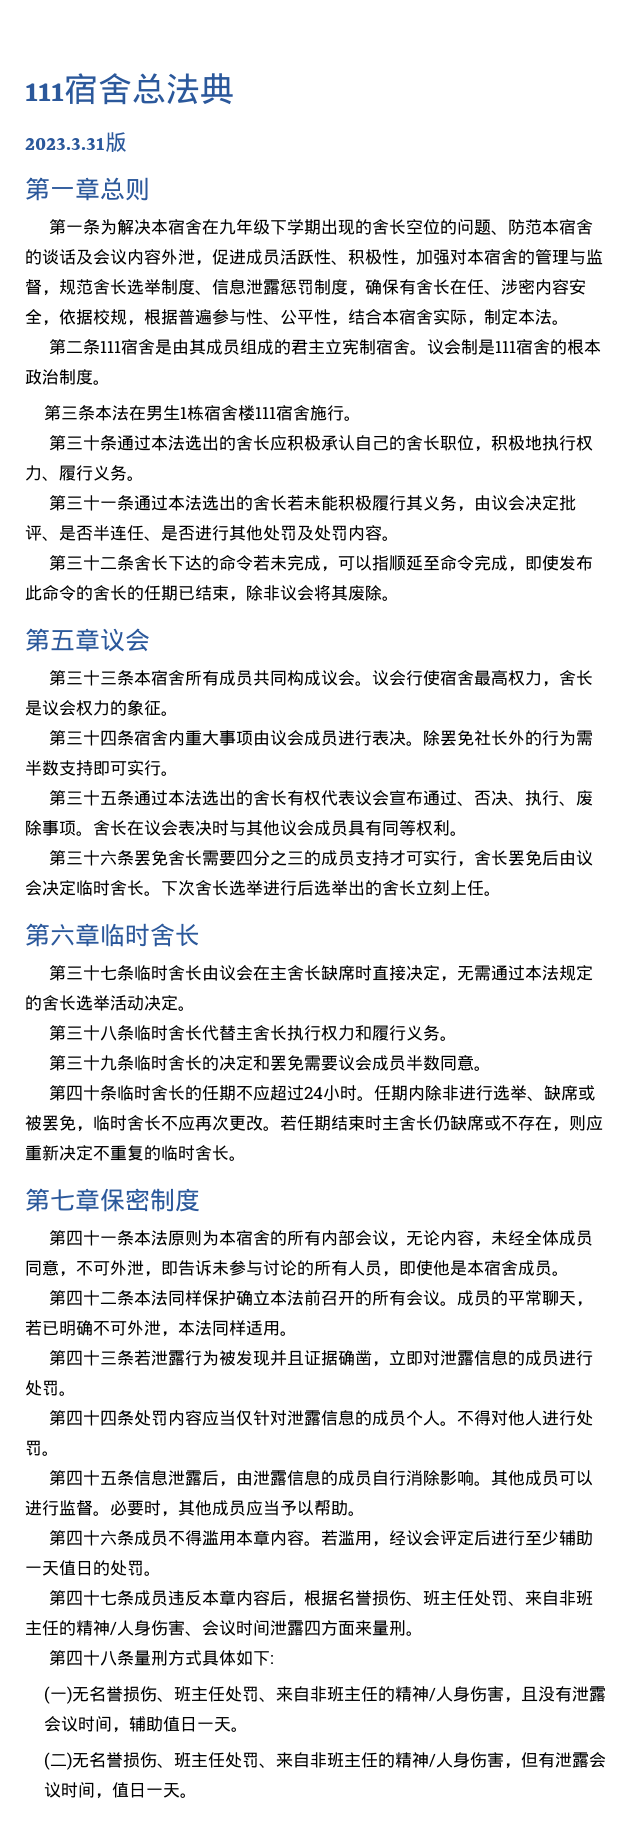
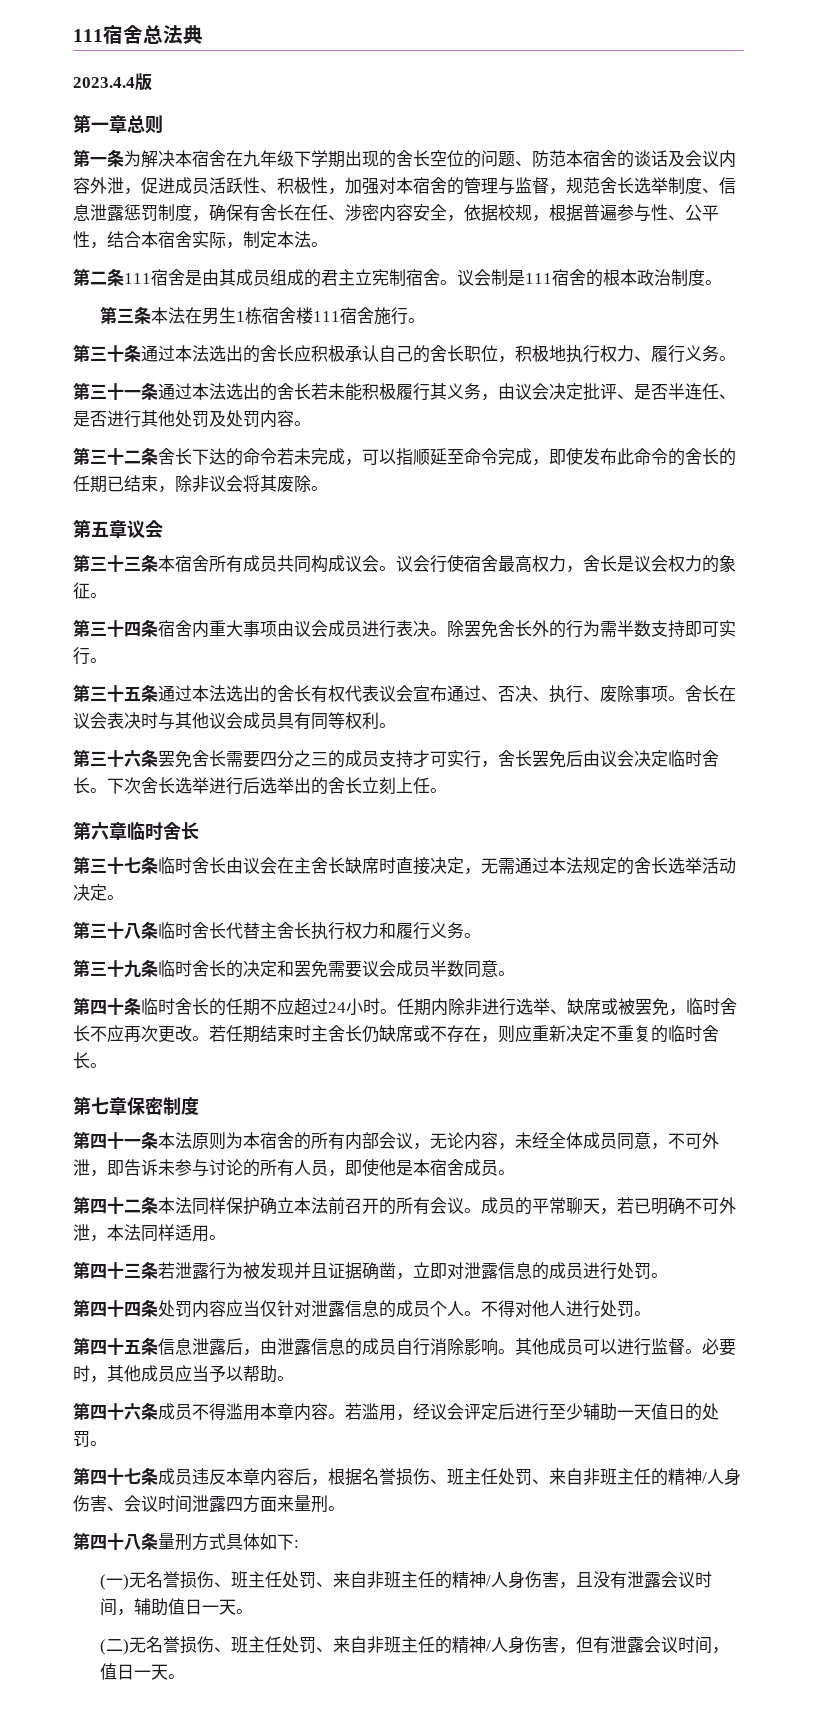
[25,137,105,150] 2023.3.31 -> [73,77,135,88] 2023.4.4
[473,730,491,746] 社 -> [498,620,515,637] 舍

